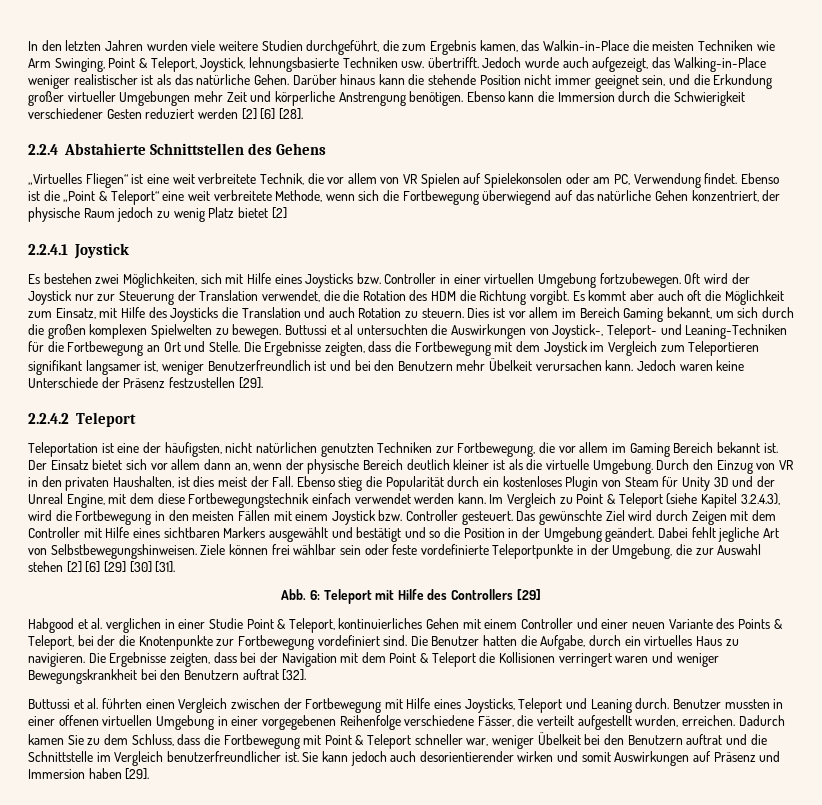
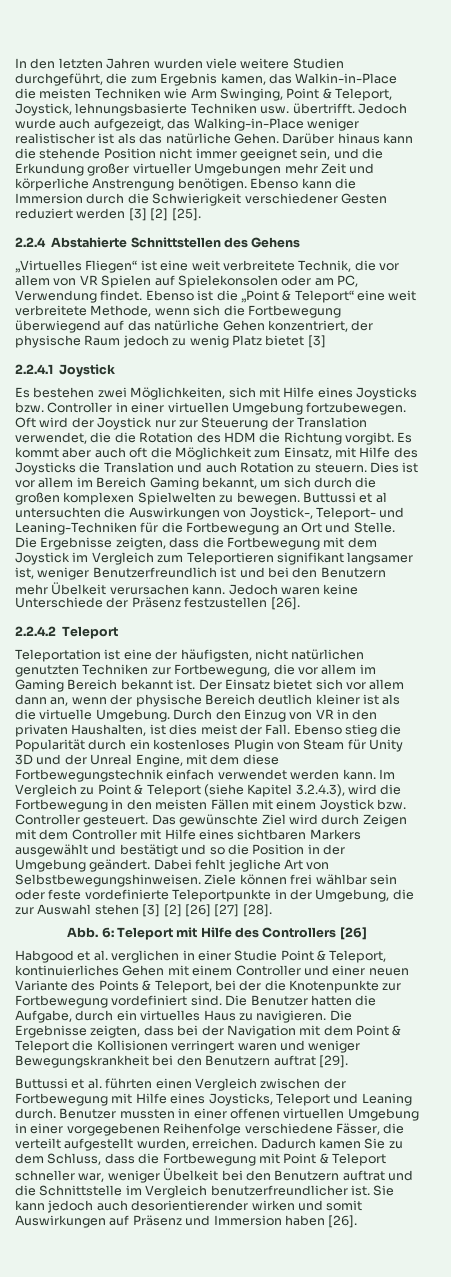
[241,108,303,120] [2] [6] [28]. -> [128,208,201,221] [3] [2] [25].
[271,207,287,219] [2] -> [307,335,326,348] [3]
[238,377,263,389] [29]. -> [270,597,300,610] [26].
[66,561,176,573] [2] [6] [29] [30] [31]. -> [142,904,272,917] [3] [2] [26] [27] [28].
[516,589,541,600] [29] -> [339,927,367,940] [26]
[282,669,307,681] [32]. -> [318,1055,348,1068] [29].
[125,768,150,780] [29]. -> [328,1215,358,1228] [26].

